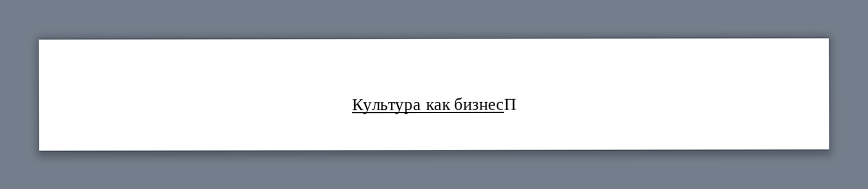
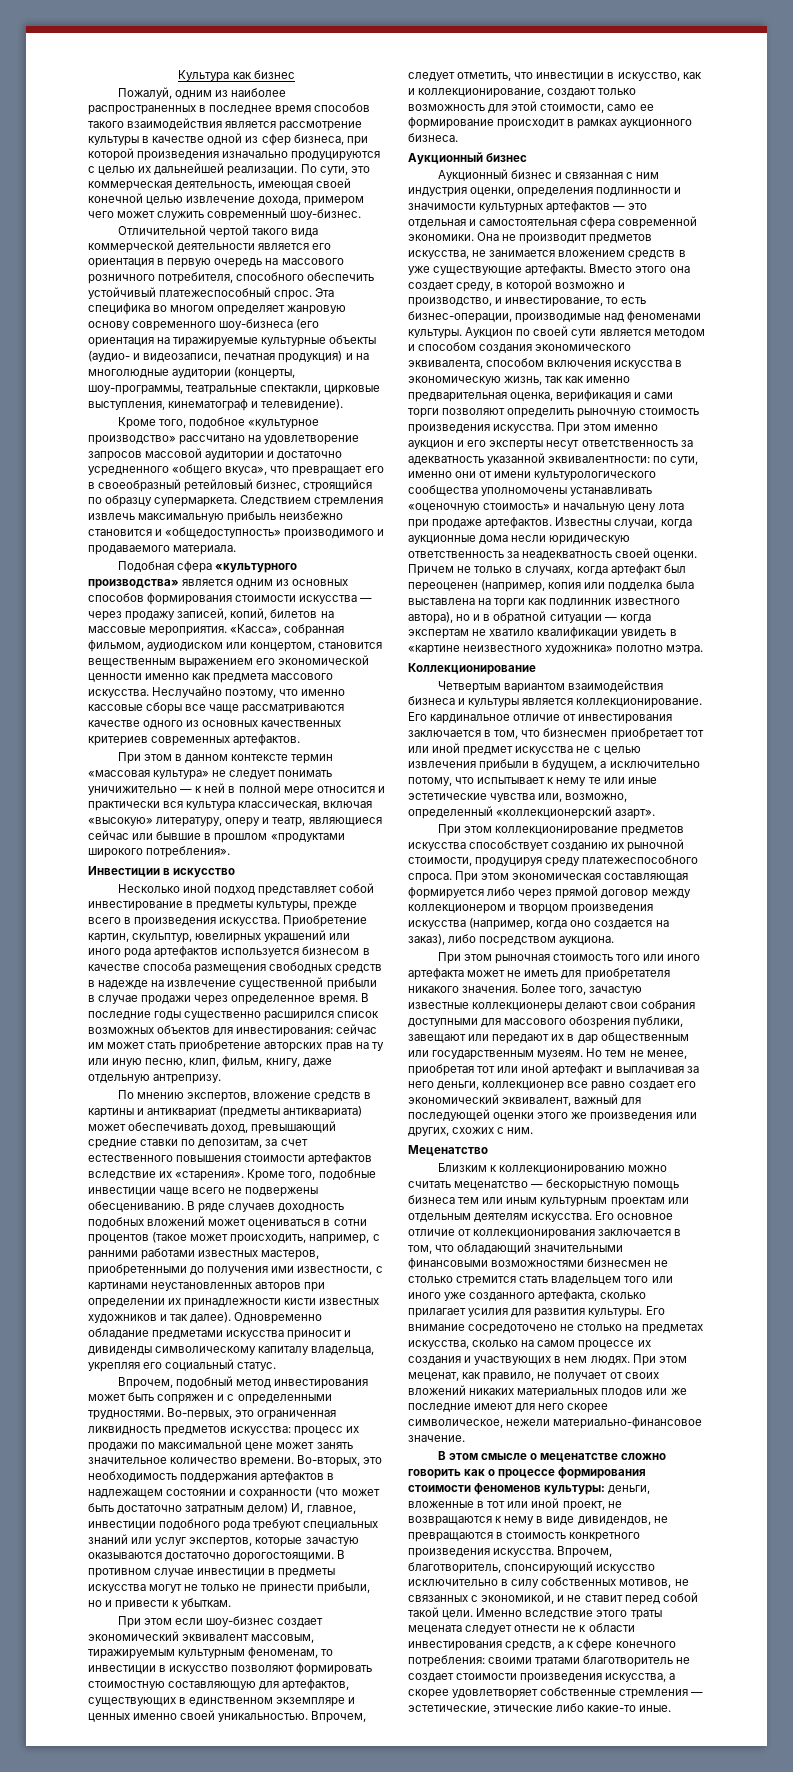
[454,96,518,110] бизнесП -> [253,70,295,79] [117,87,287,99] [88,103,371,115] [88,118,363,131] [88,133,368,146] [88,148,381,161] [88,163,370,176] [88,178,352,191] [88,193,365,206] [88,208,362,221] [117,225,319,238] [88,240,332,253] [88,258,344,268] [88,272,375,284] [88,287,335,300] [88,303,347,315] [88,319,320,331] [88,335,377,347] [88,351,369,363] [88,367,296,379] [88,385,381,395] [88,399,344,411] [117,417,320,429] [88,435,360,445] [88,448,343,461] [88,464,384,476] [88,479,373,492] [88,495,384,507] [88,511,344,523] [88,527,385,539] [88,545,237,555] [117,561,297,573] [88,579,349,589] [88,593,373,605] [88,608,334,621] [88,624,345,636] [88,640,383,652] [88,655,370,668] [88,673,334,683] [88,686,346,698] [88,702,345,714] [88,720,342,729] [88,734,301,746] [117,752,334,764] [88,770,333,780] [88,783,385,796] [88,801,373,811] [88,817,382,827] [88,830,345,843] [88,846,231,858] [88,866,236,878] [117,883,375,896] [88,901,358,911] [88,915,368,927] [88,930,351,943] [88,946,370,958] [88,962,383,974] [88,977,377,990] [88,993,369,1005] [88,1011,380,1021] [88,1024,378,1037] [88,1040,384,1052] [88,1056,332,1068] [88,1074,222,1084] [117,1090,372,1102] [88,1106,363,1118] [88,1121,337,1134] [88,1139,308,1149] [88,1153,373,1165] [88,1169,376,1181] [88,1187,319,1197] [88,1201,345,1213] [88,1216,367,1228] [88,1232,380,1244] [88,1248,320,1260] [88,1264,383,1276] [88,1282,326,1292] [88,1298,380,1308] [88,1312,323,1324] [88,1328,352,1340] [88,1346,375,1355] [88,1359,277,1372] [117,1376,369,1389] [88,1392,332,1404] [88,1408,337,1420] [88,1426,360,1436] [88,1439,353,1452] [88,1455,383,1467] [88,1471,335,1483] [88,1487,380,1499] [88,1503,356,1515] [88,1519,379,1531] [88,1534,359,1547] [88,1550,346,1562] [88,1568,336,1578] [88,1582,370,1594] [88,1598,232,1610] [117,1616,324,1628] [88,1631,315,1643] [88,1647,334,1659] [88,1663,373,1675] [88,1679,350,1691] [88,1697,356,1707] [88,1710,367,1723] [408,72,702,81] [408,88,637,98] [408,101,654,113] [408,117,693,129] [408,133,458,142] [408,152,528,165] [437,169,660,181] [408,187,682,197] [408,201,648,213] [408,216,698,229] [408,232,653,244] [408,250,686,260] [408,264,690,276] [408,279,625,292] [408,297,647,307] [408,311,702,323] [408,326,705,339] [408,342,632,353] [408,358,683,369] [408,376,631,385] [408,390,674,402] [408,408,700,418] [408,422,659,434] [408,440,693,450] [408,453,699,465] [408,471,657,481] [408,485,653,496] [408,503,684,512] [408,517,692,529] [408,535,631,545] [408,548,698,560] [408,564,686,576] [408,580,694,592] [408,598,680,608] [408,611,651,624] [408,627,677,639] [408,645,704,655] [408,663,536,675] [437,680,663,693] [408,696,703,708] [408,712,673,724] [408,728,704,740] [408,743,641,756] [408,759,700,771] [408,777,657,786] [408,793,628,802] [408,806,656,819] [437,824,685,836] [408,839,685,852] [408,855,699,867] [408,871,689,883] [408,886,691,899] [408,904,654,914] [408,918,669,930] [408,934,615,946] [437,952,701,964] [408,968,670,980] [408,984,643,995] [408,1000,696,1012] [408,1016,684,1028] [408,1032,689,1044] [408,1048,687,1060] [408,1063,699,1076] [408,1081,696,1091] [408,1094,642,1106] [408,1109,697,1122] [408,1127,534,1137] [408,1145,488,1156] [437,1163,668,1175] [408,1179,680,1191] [408,1195,689,1207] [408,1211,674,1222] [408,1229,682,1239] [408,1242,624,1254] [408,1258,669,1270] [408,1276,673,1286] [408,1290,647,1302] [408,1306,665,1318] [408,1324,703,1334] [408,1340,651,1350] [408,1354,687,1366] [408,1372,659,1382] [408,1385,687,1398] [408,1403,609,1413] [408,1417,703,1429] [408,1435,465,1442] [437,1451,667,1462] [408,1467,647,1479] [408,1483,651,1495] [408,1498,622,1511] [408,1516,668,1526] [408,1532,641,1542] [408,1546,613,1558] [408,1561,656,1574] [408,1577,689,1588] [408,1592,698,1605] [408,1607,662,1620] [408,1623,635,1634] [408,1639,676,1651] [408,1655,691,1667] [408,1673,676,1683] [408,1687,704,1699] [408,1703,672,1714] бизнес // Пожалуй, одним из наиболее распространенных в последнее время способов такого взаимодействия является рассмотрение культуры в качестве одной из сфер бизнеса, при которой произведения изначально продуцируются с целью их дальнейшей реализации. По сути, это коммерческая деятельность, имеющая своей конечной целью извлечение дохода, примером чего может служить современный шоу-бизнес. // Отличительной чертой такого вида коммерческой деятельности является его ориентация в первую очередь на массового розничного потребителя, способного обеспечить устойчивый платежеспособный спрос. Эта специфика во многом определяет жанровую основу современного шоу-бизнеса (его ориентация на тиражируемые культурные объекты (аудио- и видеозаписи, печатная продукция) и на многолюдные аудитории (концерты, шоу-программы, театральные спектакли, цирковые выступления, кинематограф и телевидение). // Кроме того, подобное «культурное производство» рассчитано на удовлетворение запросов массовой аудитории и достаточно усредненного «общего вкуса», что превращает его в своеобразный ретейловый бизнес, строящийся по образцу супермаркета. Следствием стремления извлечь максимальную прибыль неизбежно становится и «общедоступность» производимого и продаваемого материала. // Подобная сфера «культурного производства» является одним из основных способов формирования стоимости искусства — через продажу записей, копий, билетов на массовые мероприятия. «Касса», собранная фильмом, аудиодиском или концертом, становится вещественным выражением его экономической ценности именно как предмета массового искусства. Неслучайно поэтому, что именно кассовые сборы все чаще рассматриваются качестве одного из основных качественных критериев современных артефактов. // При этом в данном контексте термин «массовая культура» не следует понимать уничижительно — к ней в полной мере относится и практически вся культура классическая, включая «высокую» литературу, оперу и театр, являющиеся сейчас или бывшие в прошлом «продуктами широкого потребления». // Инвестиции в искусство // Несколько иной подход представляет собой инвестирование в предметы культуры, прежде всего в произведения искусства. Приобретение картин, скульптур, ювелирных украшений или иного рода артефактов используется бизнесом в качестве способа размещения свободных средств в надежде на извлечение существенной прибыли в случае продажи через определенное время. В последние годы существенно расширился список возможных объектов для инвестирования: сейчас им может стать приобретение авторских прав на ту или иную песню, клип, фильм, книгу, даже отдельную антрепризу. // По мнению экспертов, вложение средств в картины и антиквариат (предметы антиквариата) может обеспечивать доход, превышающий средние ставки по депозитам, за счет естественного повышения стоимости артефактов вследствие их «старения». Кроме того, подобные инвестиции чаще всего не подвержены обесцениванию. В ряде случаев доходность подобных вложений может оцениваться в сотни процентов (такое может происходить, например, с ранними работами известных мастеров, приобретенными до получения ими известности, с картинами неустановленных авторов при определении их принадлежности кисти известных художников и так далее). Одновременно обладание предметами искусства приносит и дивиденды символическому капиталу владельца, укрепляя его социальный статус. // Впрочем, подобный метод инвестирования может быть сопряжен и с определенными трудностями. Во-первых, это ограниченная ликвидность предметов искусства: процесс их продажи по максимальной цене может занять значительное количество времени. Во-вторых, это необходимость поддержания артефактов в надлежащем состоянии и сохранности (что может быть достаточно затратным делом) И, главное, инвестиции подобного рода требуют специальных знаний или услуг экспертов, которые зачастую оказываются достаточно дорогостоящими. В противном случае инвестиции в предметы искусства могут не только не принести прибыли, но и привести к убыткам. // При этом если шоу-бизнес создает экономический эквивалент массовым, тиражируемым культурным феноменам, то инвестиции в искусство позволяют формировать стоимостную составляющую для артефактов, существующих в единственном экземпляре и ценных именно своей уникальностью. Впрочем, следует отметить, что инвестиции в искусство, как и коллекционирование, создают только возможность для этой стоимости, само ее формирование происходит в рамках аукционного бизнеса. // Аукционный бизнес // Аукционный бизнес и связанная с ним индустрия оценки, определения подлинности и значимости культурных артефактов — это отдельная и самостоятельная сфера современной экономики. Она не производит предметов искусства, не занимается вложением средств в уже существующие артефакты. Вместо этого она создает среду, в которой возможно и производство, и инвестирование, то есть бизнес-операции, производимые над феноменами культуры. Аукцион по своей сути является методом и способом создания экономического эквивалента, способом включения искусства в экономическую жизнь, так как именно предварительная оценка, верификация и сами торги позволяют определить рыночную стоимость произведения искусства. При этом именно аукцион и его эксперты несут ответственность за адекватность указанной эквивалентности: по сути, именно они от имени культурологического сообщества уполномочены устанавливать «оценочную стоимость» и начальную цену лота при продаже артефактов. Известны случаи, когда аукционные дома несли юридическую ответственность за неадекватность своей оценки. Причем не только в случаях, когда артефакт был переоценен (например, копия или подделка была выставлена на торги как подлинник известного автора), но и в обратной ситуации — когда экспертам не хватило квалификации увидеть в «картине неизвестного художника» полотно мэтра. // Коллекционирование // Четвертым вариантом взаимодействия бизнеса и культуры является коллекционирование. Его кардинальное отличие от инвестирования заключается в том, что бизнесмен приобретает тот или иной предмет искусства не с целью извлечения прибыли в будущем, а исключительно потому, что испытывает к нему те или иные эстетические чувства или, возможно, определенный «коллекционерский азарт». // При этом коллекционирование предметов искусства способствует созданию их рыночной стоимости, продуцируя среду платежеспособного спроса. При этом экономическая составляющая формируется либо через прямой договор между коллекционером и творцом произведения искусства (например, когда оно создается на заказ), либо посредством аукциона. // При этом рыночная стоимость того или иного артефакта может не иметь для приобретателя никакого значения. Более того, зачастую известные коллекционеры делают свои собрания доступными для массового обозрения публики, завещают или передают их в дар общественным или государственным музеям. Но тем не менее, приобретая тот или иной артефакт и выплачивая за него деньги, коллекционер все равно создает его экономический эквивалент, важный для последующей оценки этого же произведения или других, схожих с ним. // Меценатство // Близким к коллекционированию можно считать меценатство — бескорыстную помощь бизнеса тем или иным культурным проектам или отдельным деятелям искусства. Его основное отличие от коллекционирования заключается в том, что обладающий значительными финансовыми возможностями бизнесмен не столько стремится стать владельцем того или иного уже созданного артефакта, сколько прилагает усилия для развития культуры. Его внимание сосредоточено не столько на предметах искусства, сколько на самом процессе их создания и участвующих в нем людях. При этом меценат, как правило, не получает от своих вложений никаких материальных плодов или же последние имеют для него скорее символическое, нежели материально-финансовое значение. // В этом смысле о меценатстве сложно говорить как о процессе формирования стоимости феноменов культуры: деньги, вложенные в тот или иной проект, не возвращаются к нему в виде дивидендов, не превращаются в стоимость конкретного произведения искусства. Впрочем, благотворитель, спонсирующий искусство исключительно в силу собственных мотивов, не связанных с экономикой, и не ставит перед собой такой цели. Именно вследствие этого траты мецената следует отнести не к области инвестирования средств, а к сфере конечного потребления: своими тратами благотворитель не создает стоимости произведения искусства, а скорее удовлетворяет собственные стремления — эстетические, этические либо какие-то иные.

